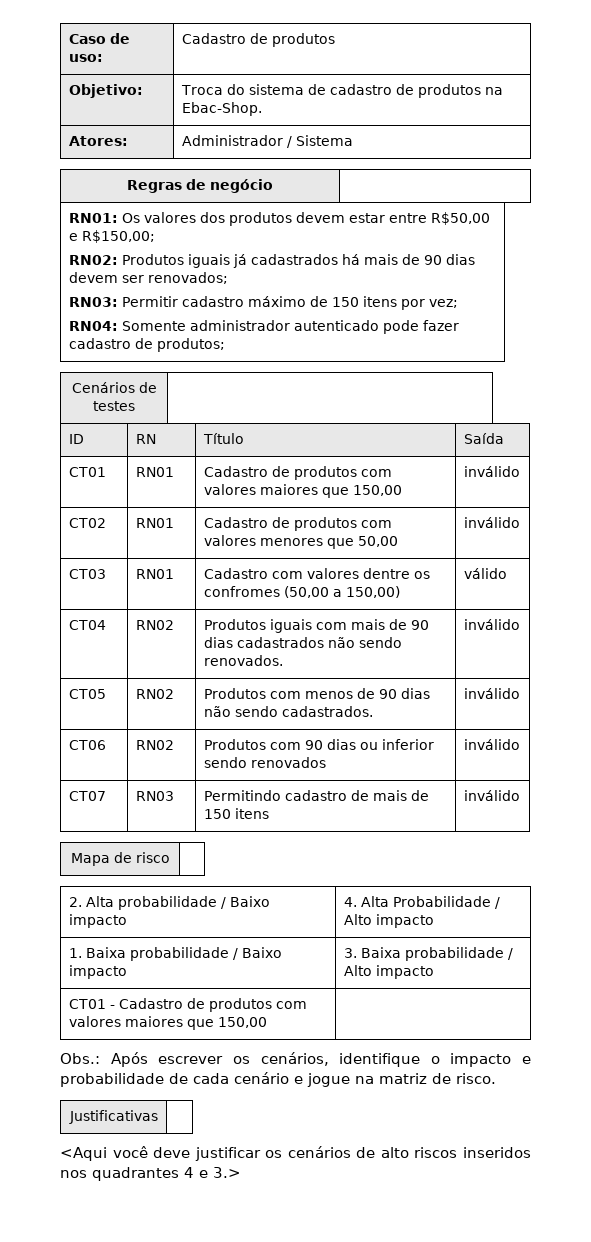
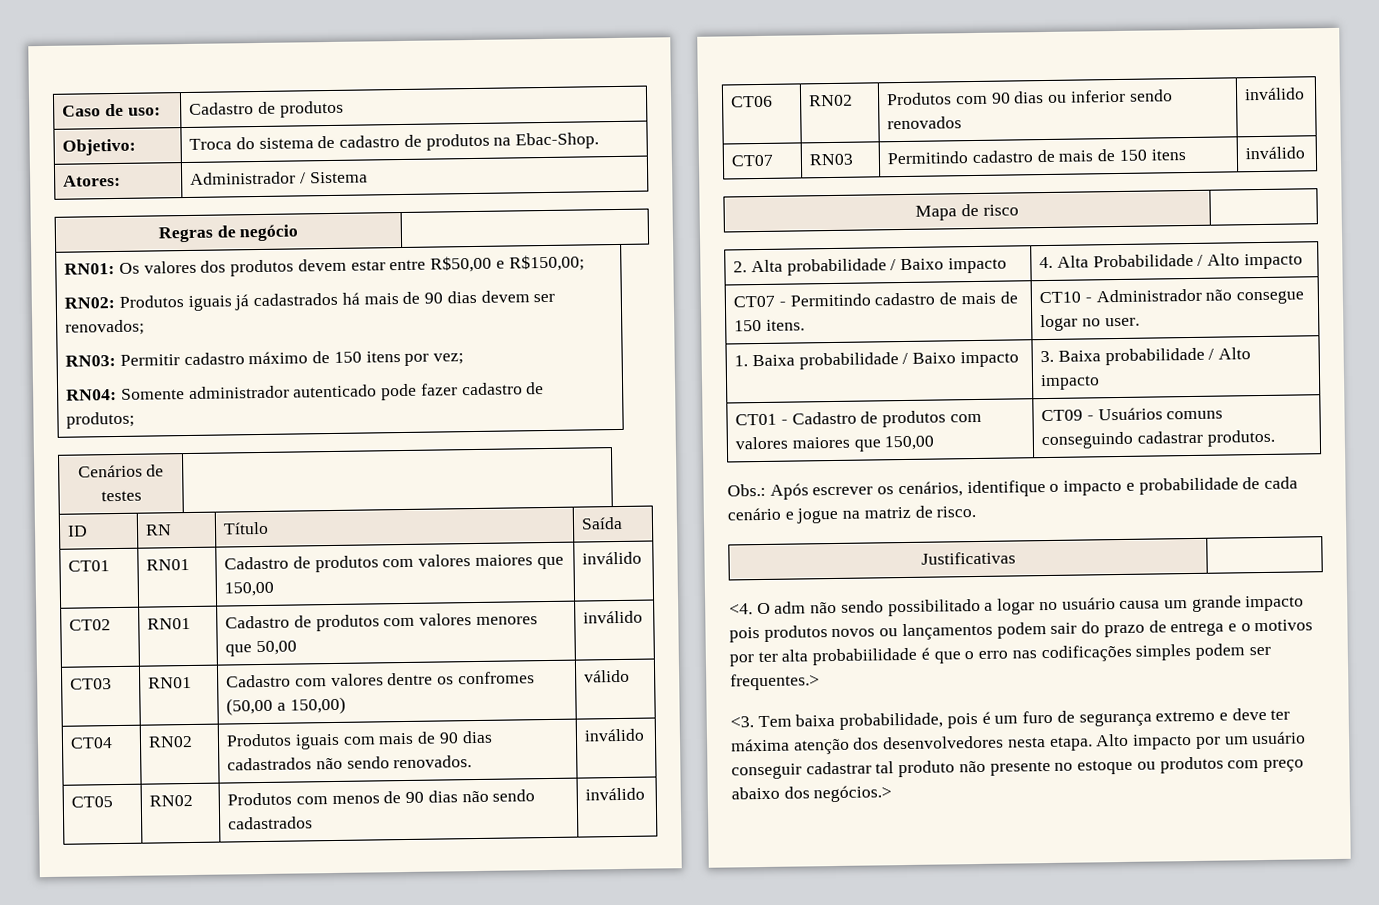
[281,706,373,717] cadastrados. -> [228,816,314,830] cadastrados
(434, 921) none -> [733,291,1018,308] [734,319,806,332] [1039,288,1305,305] [1040,314,1140,332] // CT07 - Permitindo cadastro de mais de 150 itens. | CT10 - Administrador não consegue logar no user.
(267, 1022) none -> [1041,407,1224,422] [1041,429,1275,450] CT09 - Usuários comuns conseguindo cadastrar produtos.
[60,1146,531,1161] [60,1167,241,1181] <Aqui você deve justificar os cenários de alto riscos inseridos nos quadrantes 4 e 3.> -> [729,595,1305,617] [729,619,1314,643] [729,643,1271,667] [730,673,820,691] [730,707,1291,730] [731,731,1307,755] [731,756,1304,780] [731,785,893,803] <4. O adm não sendo possibilitado a logar no usuário causa um grande impacto pois produtos novos ou lançamentos podem sair do prazo de entrega e o motivos por ter alta probabiilidade é que o erro nas codificações simples podem ser frequentes.> // <3. Tem baixa probabilidade, pois é um furo de segurança extremo e deve ter máxima atenção dos desenvolvedores nesta etapa. Alto impacto por um usuário conseguir cadastrar tal produto não presente no estoque ou produtos com preço abaixo dos negócios.>

